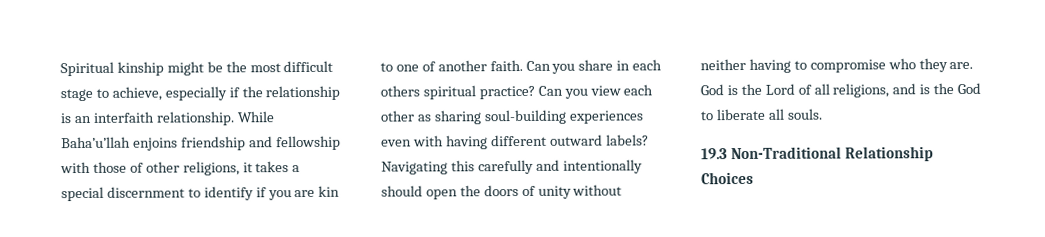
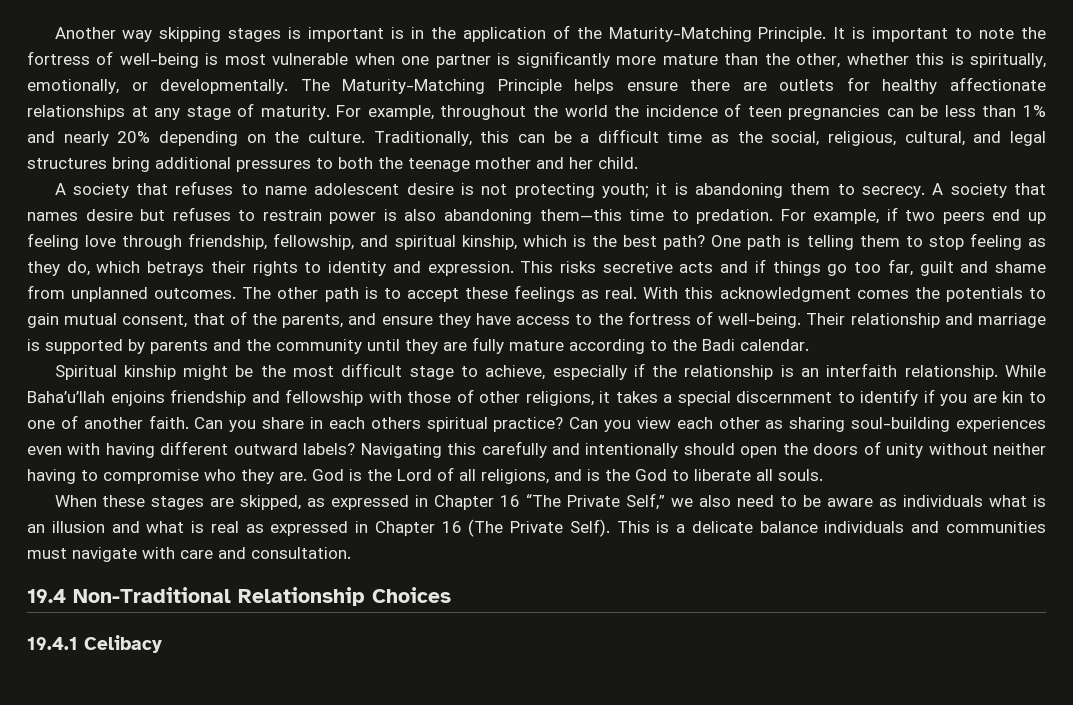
(60, 69) none -> [54,25,1046,42] [27,51,1047,68] [27,77,1046,94] [27,103,1046,120] [27,129,1046,146] [27,157,638,172] [54,181,1046,198] [27,207,1046,224] [27,233,1046,250] [27,259,1047,276] [27,285,1046,302] [27,311,1047,328] [27,337,809,354] Another way skipping stages is important is in the application of the Maturity-Matching Principle. It is important to note the fortress of well-being is most vulnerable when one partner is significantly more mature than the other, whether this is spiritually, emotionally, or developmentally. The Maturity-Matching Principle helps ensure there are outlets for healthy affectionate relationships at any stage of maturity. For example, throughout the world the incidence of teen pregnancies can be less than 1% and nearly 20% depending on the culture. Traditionally, this can be a difficult time as the social, religious, cultural, and legal structures bring additional pressures to both the teenage mother and her child. // A society that refuses to name adolescent desire is not protecting youth; it is abandoning them to secrecy. A society that names desire but refuses to restrain power is also abandoning them—this time to predation. For example, if two peers end up feeling love through friendship, fellowship, and spiritual kinship, which is the best path? One path is telling them to stop feeling as they do, which betrays their rights to identity and expression. This risks secretive acts and if things go too far, guilt and shame from unplanned outcomes. The other path is to accept these feelings as real. With this acknowledgment comes the potentials to gain mutual consent, that of the parents, and ensure they have access to the fortress of well-being. Their relationship and marriage is supported by parents and the community until they are fully mature according to the Badi calendar. //
[701,148,728,160] 19.3 -> [54,493,1046,510] [27,519,1047,537] [27,547,351,562] [27,589,66,603] When these stages are skipped, as expressed in Chapter 16 “The Private Self,” we also need to be aware as individuals what is an illusion and what is real as expressed in Chapter 16 (The Private Self). This is a delicate balance individuals and communities must navigate with care and consultation. // 19.4
(754, 178) none -> [27,635,162,653] // 19.4.1 Celibacy

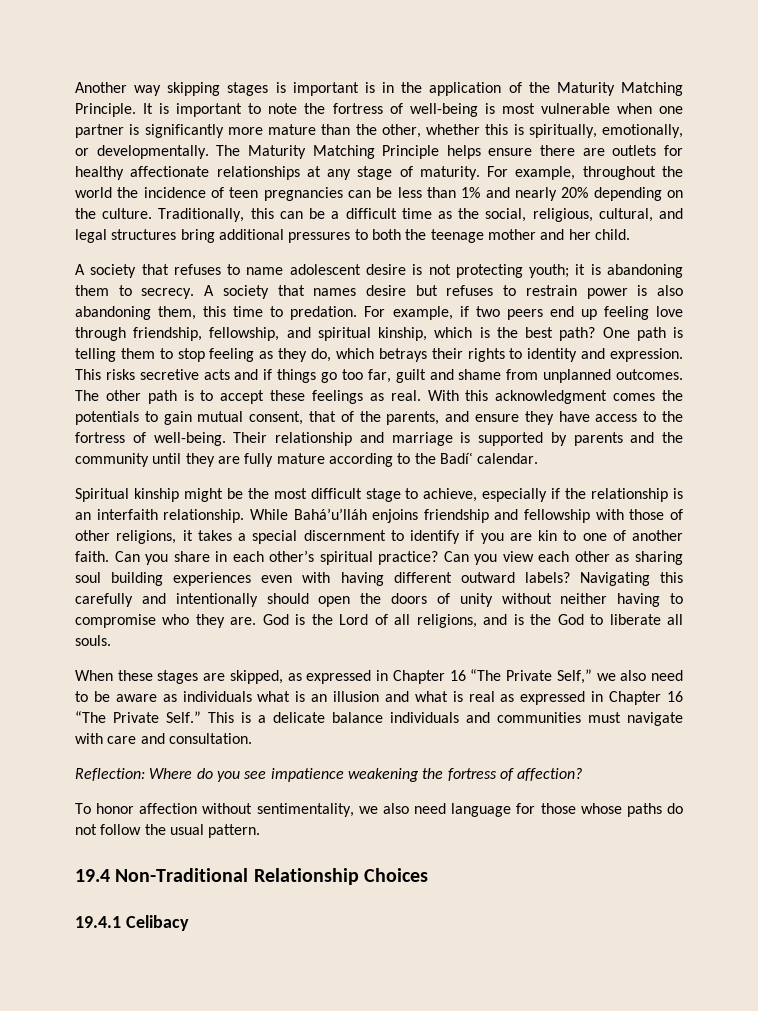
[608,27,752,42] Maturity-Matching -> [556,82,683,96] Maturity Matching
[342,79,486,94] Maturity-Matching -> [247,145,375,159] Maturity Matching
[539,209,622,221] them—this -> [158,306,227,320] them, this
[702,339,735,351] Badi -> [439,453,473,464] Badíʿ
[27,391,105,403] Baha’u’llah -> [293,508,367,520] Bahá’u’lláh
[370,417,421,429] others -> [269,550,315,562] other’s
[851,417,951,432] soul-building -> [75,572,164,586] soul building
[468,519,610,537] (The Private Self). -> [75,711,201,723] “The Private Self.”
(351, 553) none -> [75,768,583,782] [75,803,683,817] [75,824,261,838] // Reflection: Where do you see impatience weakening the fortress of affection? // To honor affection without sentimentality, we also need language for those whose paths do not follow the usual pattern.

